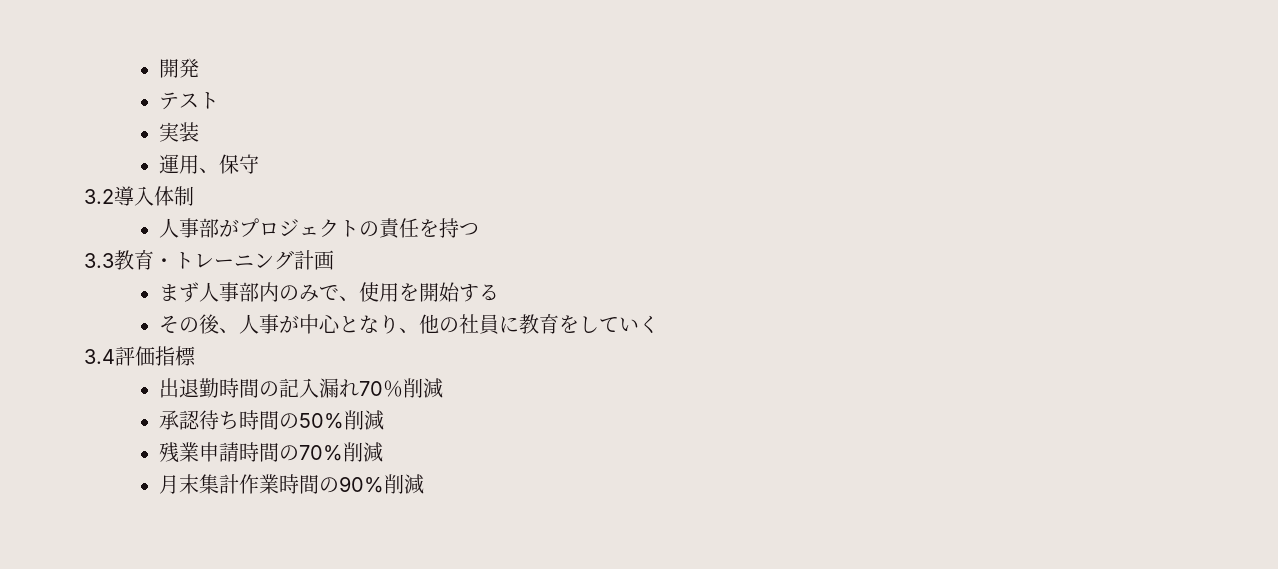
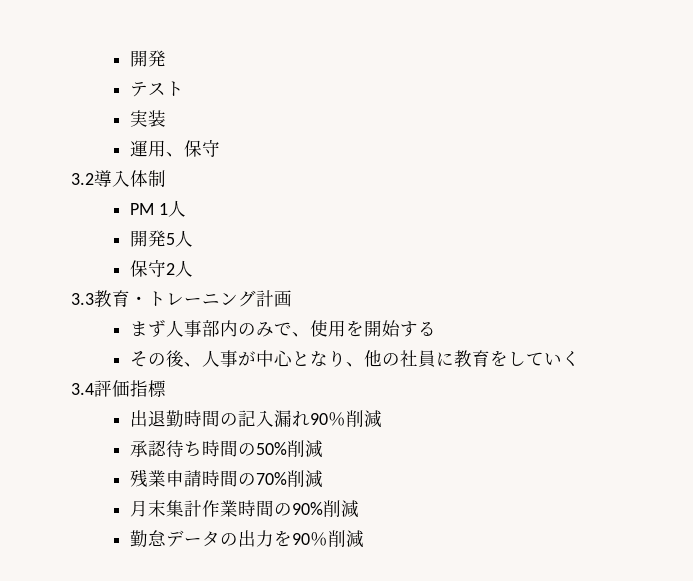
[159,218,480,239] 人事部がプロジェクトの責任を持つ -> [129,200,186,217] [129,230,193,247] [129,260,193,277] PM 1人 // 開発5人 // 保守2人
[359,381,384,396] 70 -> [309,413,328,425] 90
(425, 484) none -> [129,530,364,548] // 勤怠データの出力を90％削減

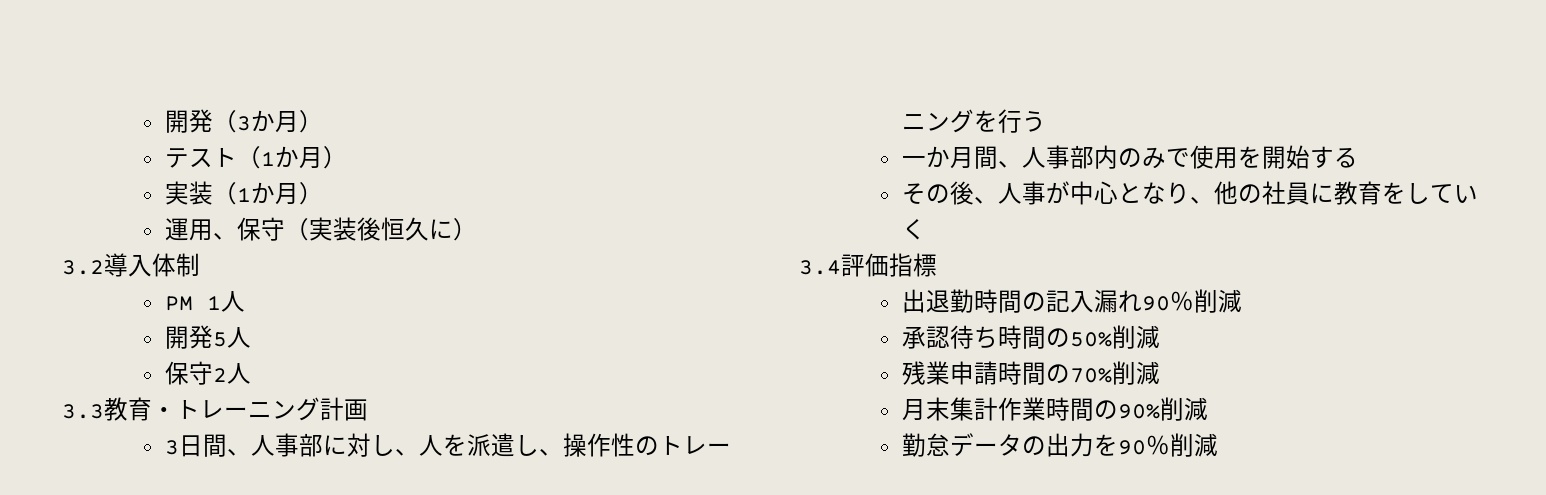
[129,50,166,67] 開発 -> [164,109,323,133] 開発（3か月）
[129,110,166,127] // 実装 -> [236,146,347,169] [164,181,323,205] （1か月） // 実装（1か月）
(220, 148) none -> [284,217,477,241] （実装後恒久に）
[129,320,166,337] まず -> [164,433,731,457] [901,109,1046,133] [901,146,1022,169] 3日間、人事部に対し、人を派遣し、操作性のトレーニングを行う // 一か月間、
[291,332,310,337] 、 -> (1190, 157) none

